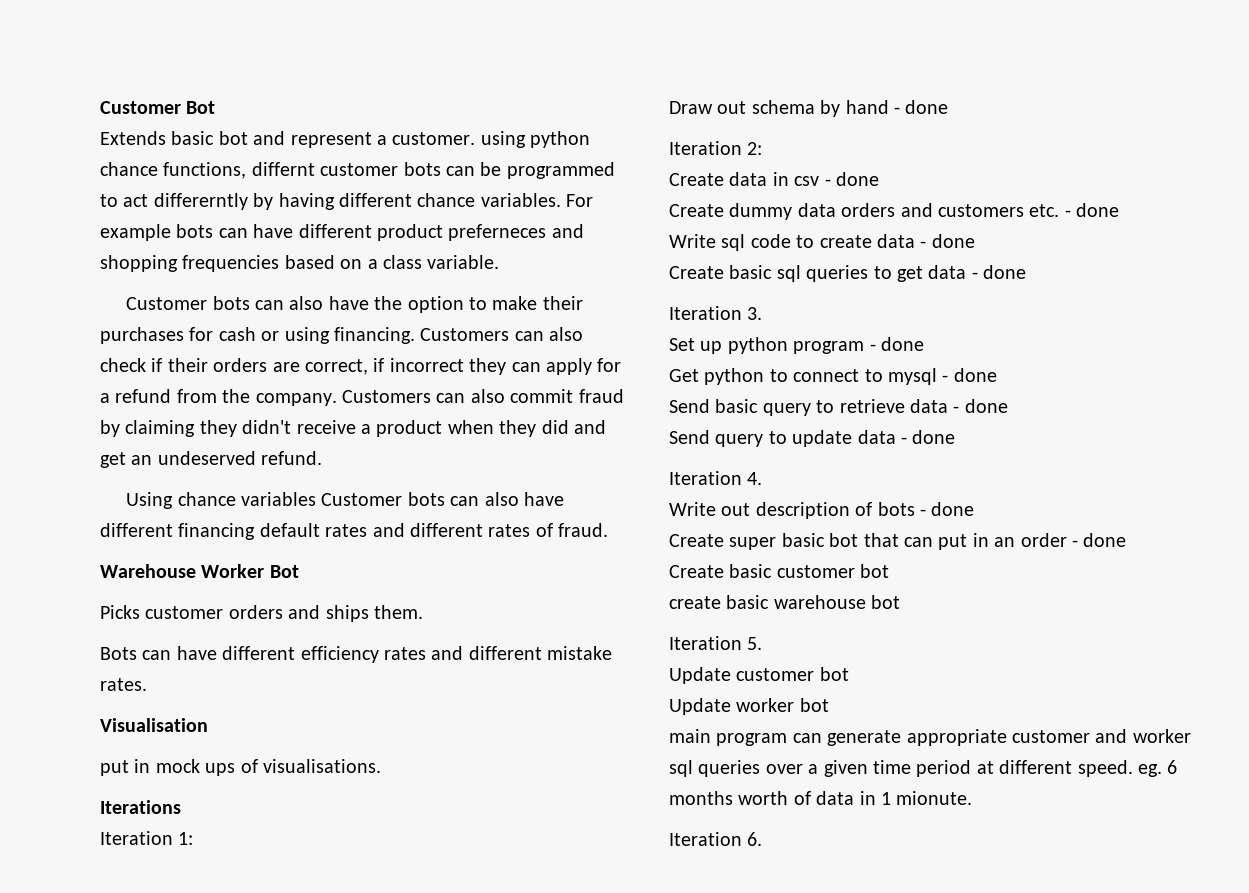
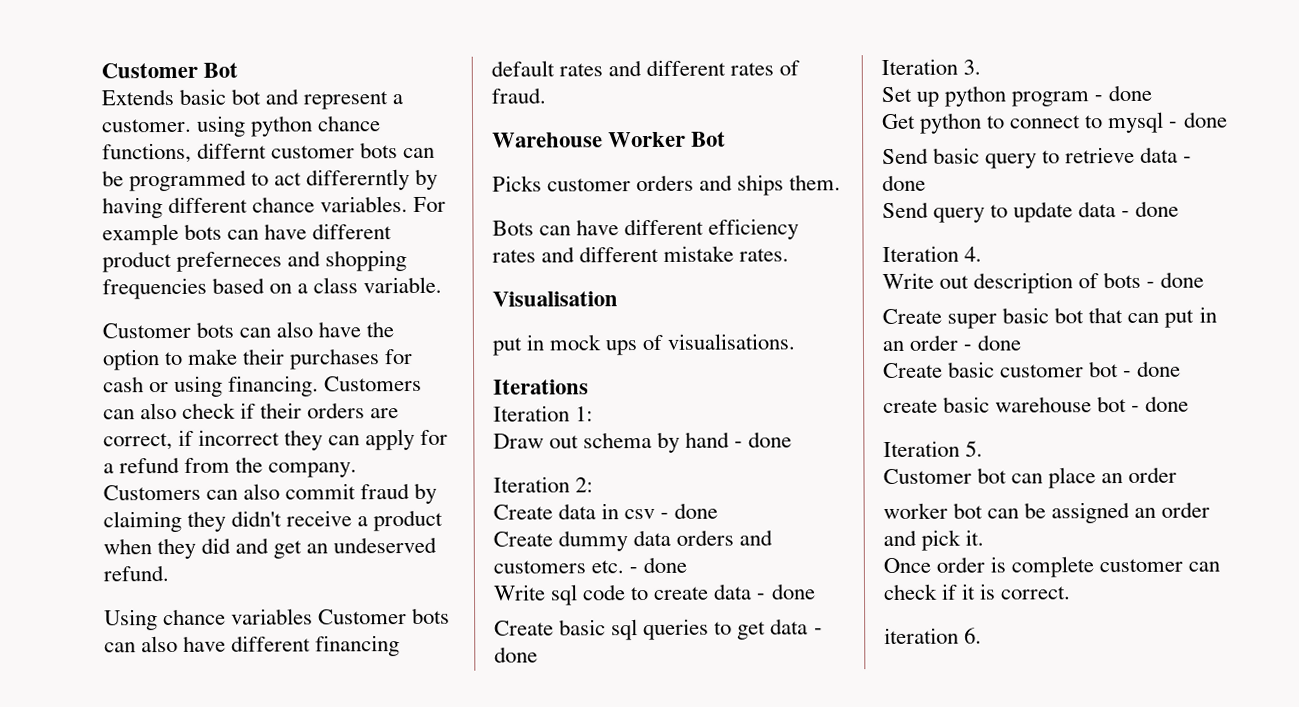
(890, 571) none -> [1123,360,1182,378] - done
(901, 602) none -> [1131,395,1190,412] - done
[669,667,849,684] [669,698,829,715] [669,729,1191,746] [669,760,1178,777] [669,791,973,805] [669,832,742,846] Update customer bot // Update worker bot // main program can generate appropriate customer and worker sql queries over a given time period at different speed. eg. 6 months worth of data in 1 mionute. // Iteration -> [883,466,1178,489] [883,501,1211,524] [883,529,985,551] [883,556,1221,578] [883,583,1072,601] [884,627,959,645] Customer bot can place an order // worker bot can be assigned an order and pick it. // Once order is complete customer can check if it is correct. // iteration

